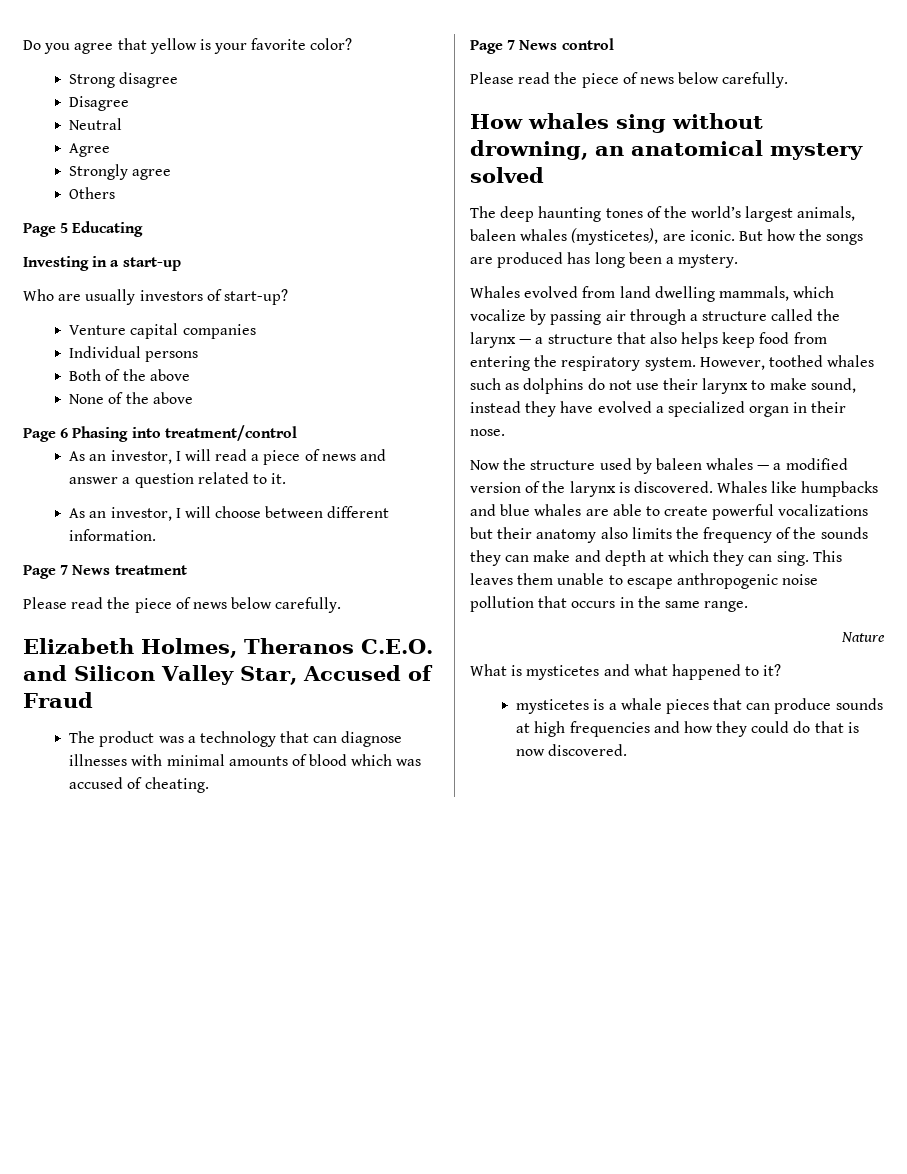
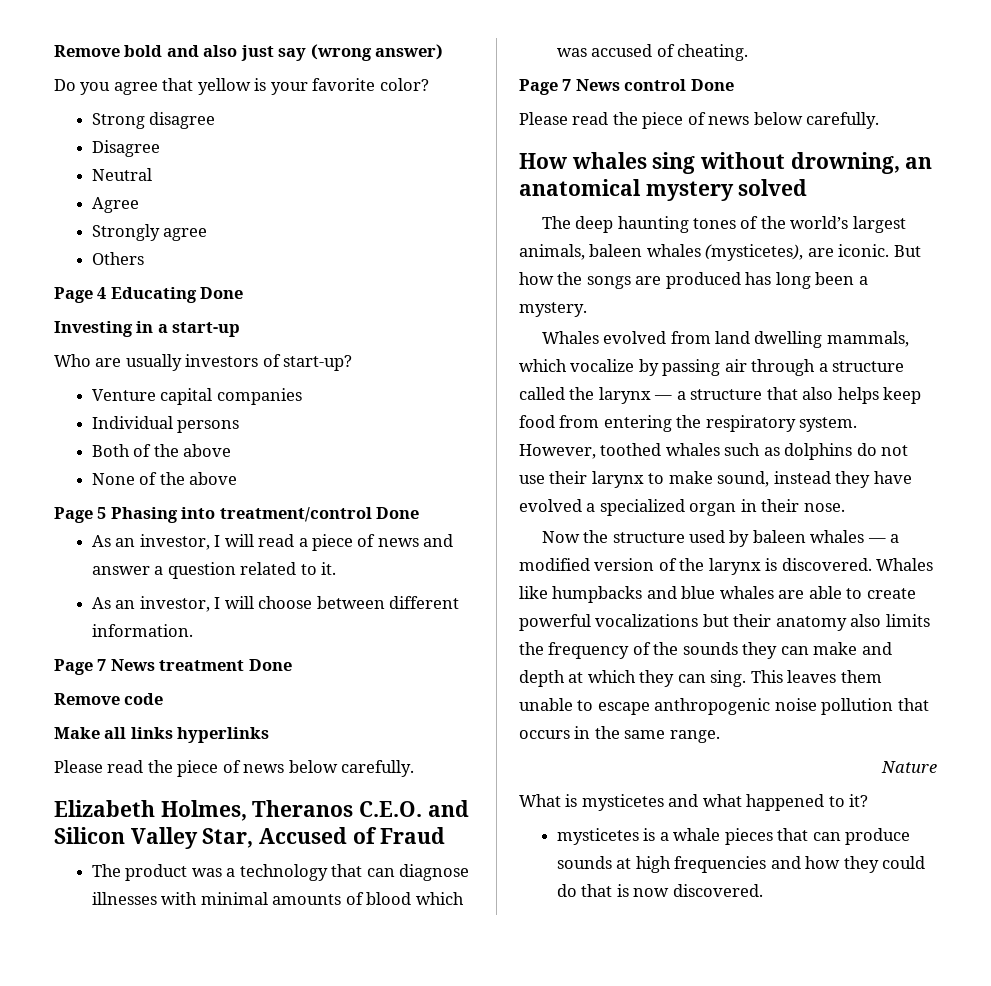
(23, 45) none -> [54,44,444,61] Remove bold and also just say (wrong answer) //
[60,223,69,233] 5 -> [97,287,107,299] 4
(144, 229) none -> [200,287,244,299] Done
[60,428,69,438] 6 -> [97,507,107,519] 5
(297, 433) none -> [376,507,420,519] Done
(187, 570) none -> [248,659,292,671] [54,693,164,705] [54,727,270,743] Done // Remove code // Make all links hyperlinks
(614, 44) none -> [690,79,734,91] Done

